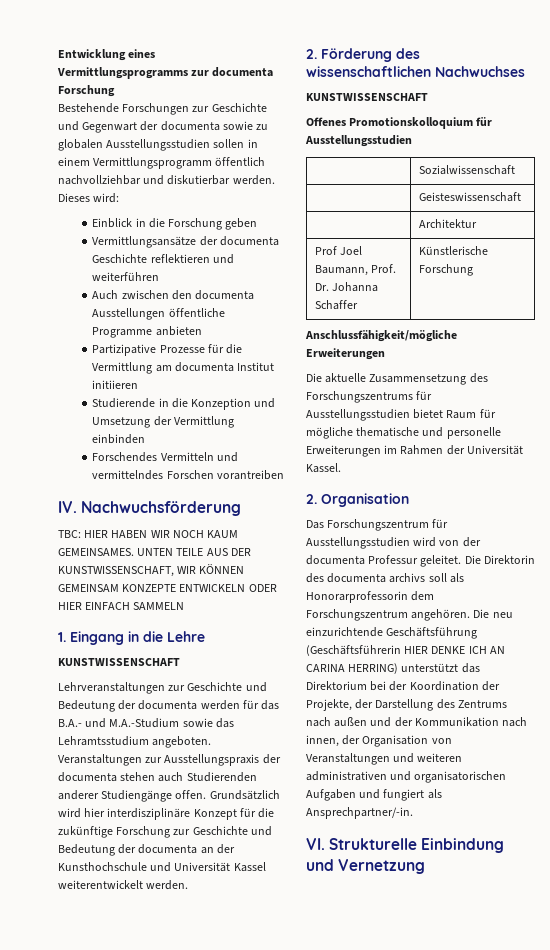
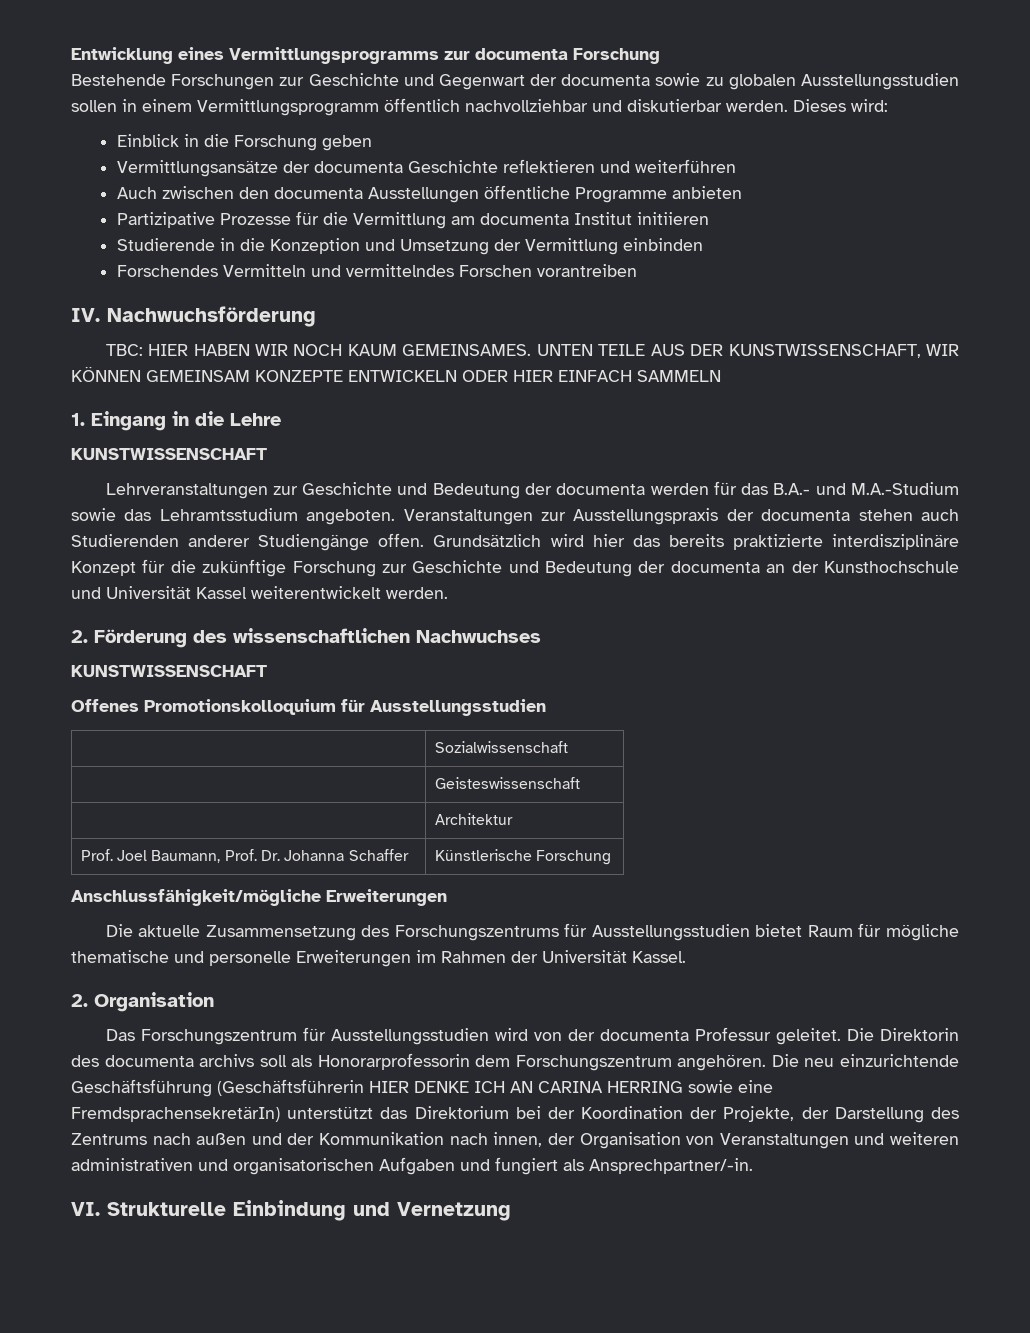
(106, 812) none -> [632,534,823,550] das bereits praktizierte
[315,246,338,255] Prof -> [80,849,113,861] Prof.
[348,663,399,674] HERRING) -> [607,1080,773,1093] [71,1106,280,1122] HERRING sowie eine FremdsprachensekretärIn)

